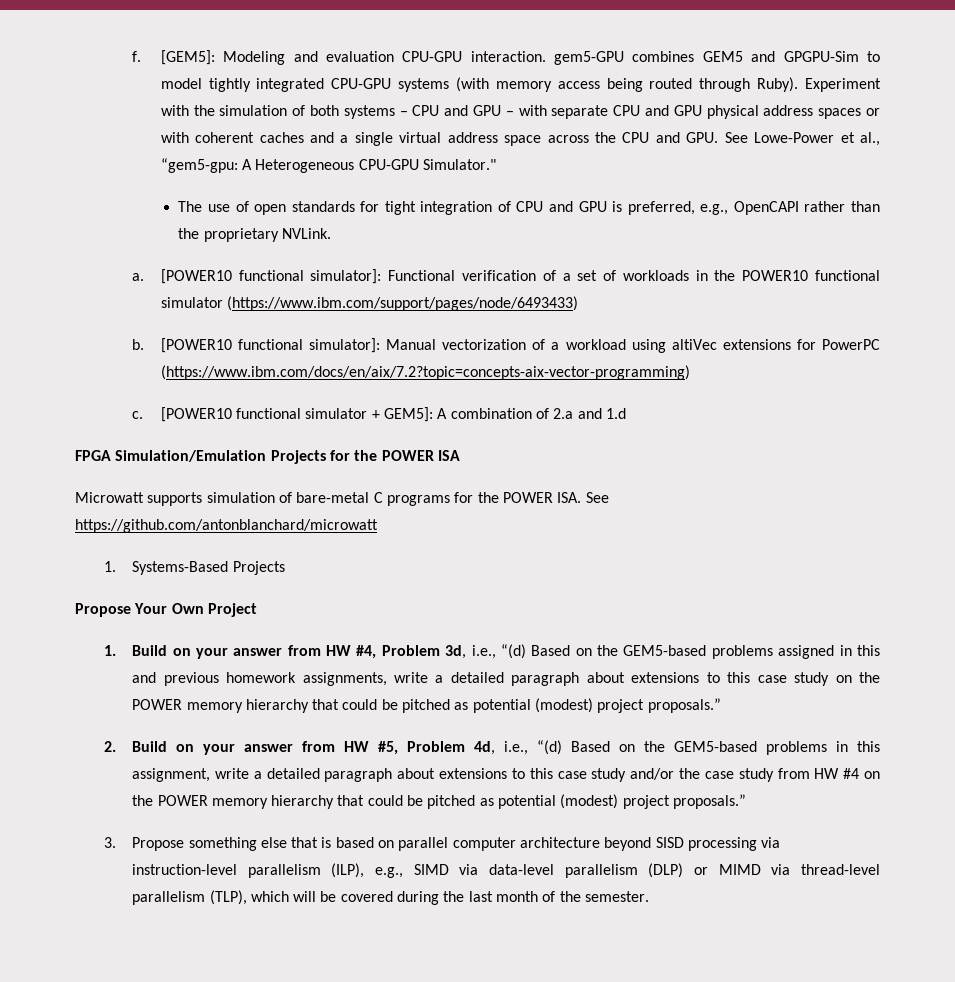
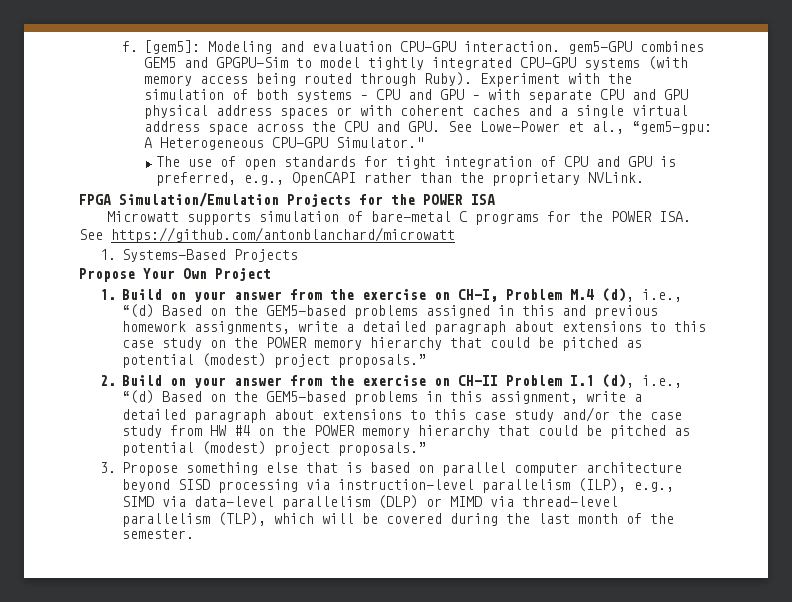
[160,50,215,65] [GEM5]: -> [143,40,200,54] [gem5]:
[132,269,880,284] [160,296,579,311] [132,338,880,353] [160,365,690,380] [132,407,626,422] // a. [POWER10 functional simulator]: Functional verification of a set of workloads in the POWER10 functional simulator (https://www.ibm.com/support/pages/node/6493433) // b. [POWER10 functional simulator]: Manual vectorization of a workload using altiVec extensions for PowerPC (https://www.ibm.com/docs/en/aix/7.2?topic=concepts-aix-vector-programming) // c. [POWER10 functional simulator + GEM5]: A combination of 2.a and 1.d -> (644, 177) none
[326,645,467,659] HW #4, Problem 3d, -> [330,288,635,302] the exercise on CH-I, Problem M.4 (d),
[344,741,496,755] HW #5, Problem 4d, -> [330,374,635,388] the exercise on CH-II Problem I.1 (d),

